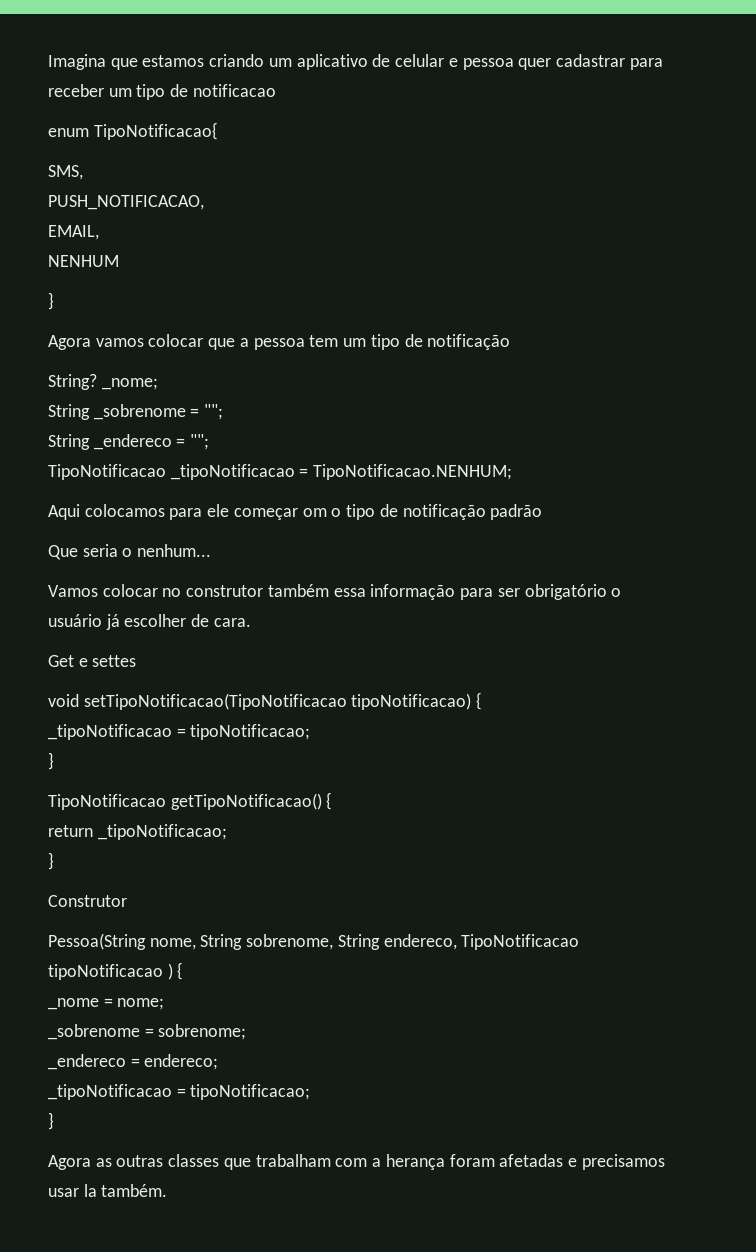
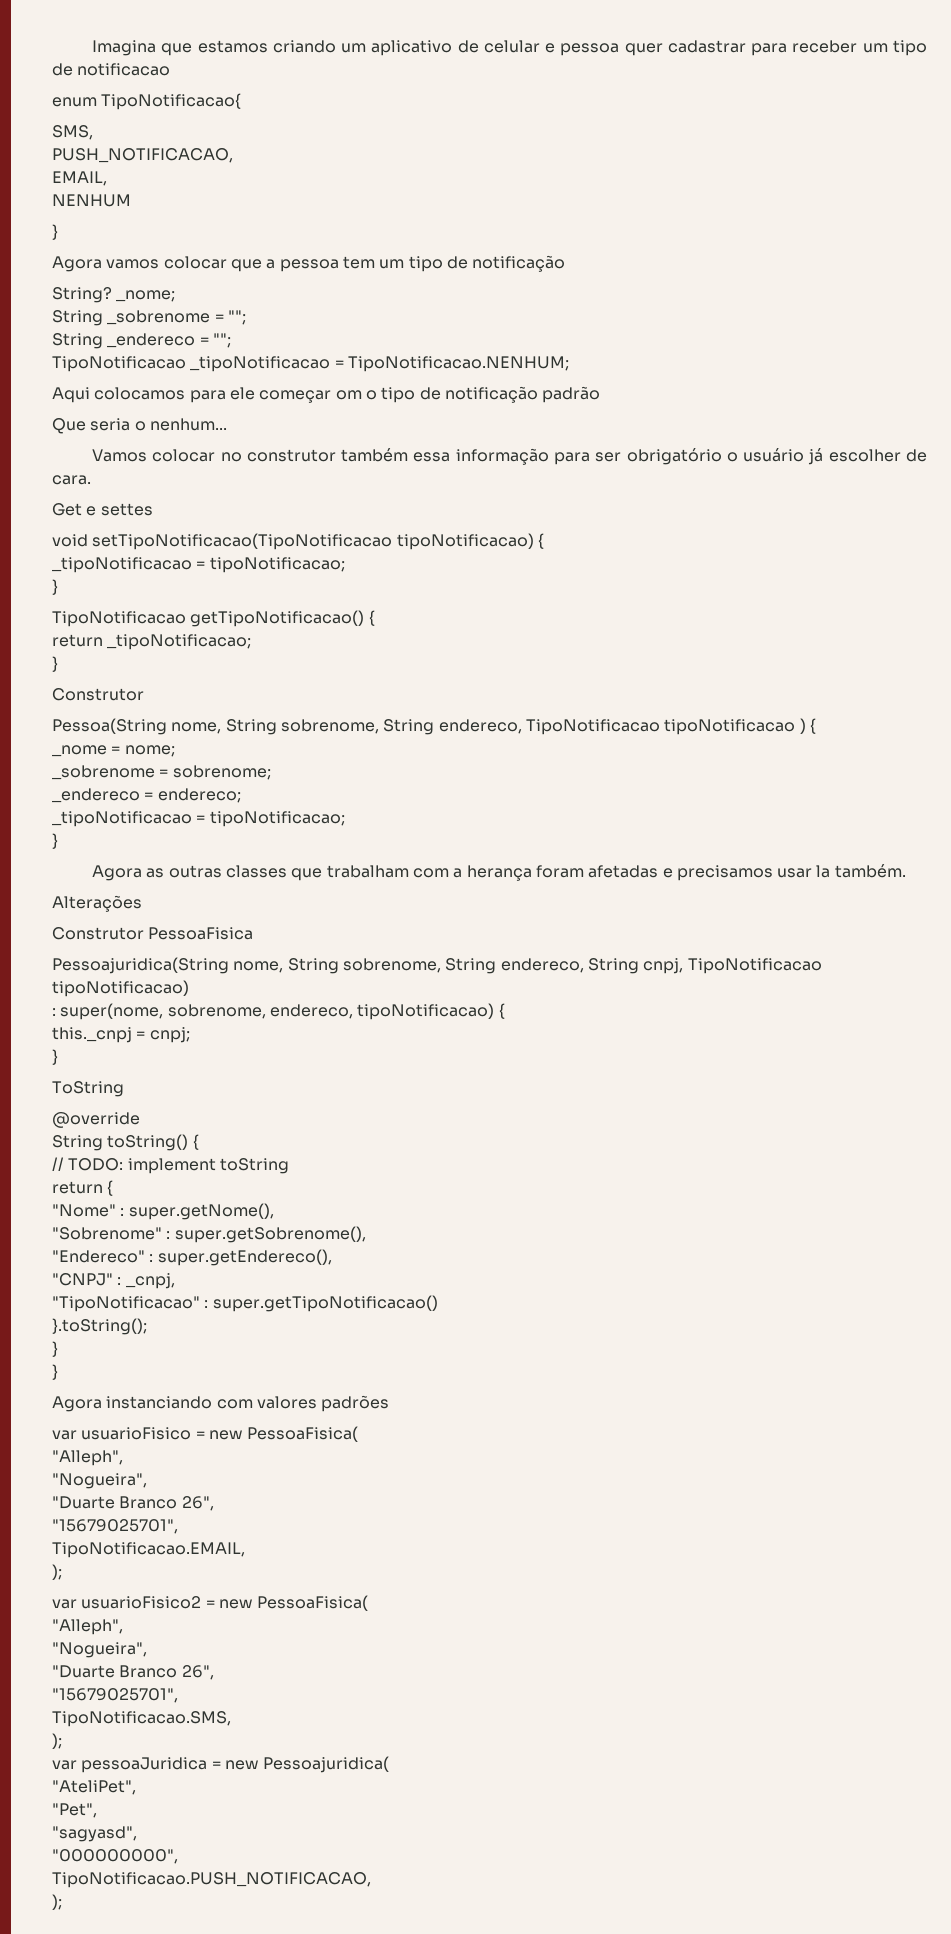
(168, 1190) none -> [52,895,142,912] [52,927,254,940] [52,957,822,974] [52,980,189,997] [52,1003,505,1020] [52,1027,190,1043] [52,1049,58,1065] [52,1081,124,1097] [52,1112,140,1128] [52,1134,199,1151] [52,1157,289,1174] [52,1180,114,1196] [52,1203,274,1220] [52,1226,366,1243] [52,1249,332,1266] [52,1273,175,1289] [52,1295,438,1312] [52,1318,147,1335] [52,1341,58,1357] [52,1364,58,1380] [52,1395,390,1412] [52,1426,359,1442] [52,1450,123,1466] [52,1473,147,1489] [52,1496,214,1511] [52,1519,178,1534] [52,1542,245,1558] [52,1564,62,1580] [52,1595,369,1611] [52,1619,123,1635] [52,1642,147,1658] [52,1665,214,1680] [52,1688,178,1703] [52,1711,231,1727] [52,1733,62,1749] [52,1756,390,1773] [52,1780,136,1795] [52,1803,97,1818] [52,1826,137,1842] [52,1849,178,1864] [52,1872,371,1888] [52,1894,62,1910] // Alterações // Construtor PessoaFisica // Pessoajuridica(String nome, String sobrenome, String endereco, String cnpj, TipoNotificacao tipoNotificacao) // : super(nome, sobrenome, endereco, tipoNotificacao) { // this._cnpj = cnpj; // } // ToString // @override // String toString() { // // TODO: implement toString // return { // "Nome" : super.getNome(), // "Sobrenome" : super.getSobrenome(), // "Endereco" : super.getEndereco(), // "CNPJ" : _cnpj, // "TipoNotificacao" : super.getTipoNotificacao() // }.toString(); // } // } // Agora instanciando com valores padrões // var usuarioFisico = new PessoaFisica( // "Alleph", // "Nogueira", // "Duarte Branco 26", // "15679025701", // TipoNotificacao.EMAIL, // ); // var usuarioFisico2 = new PessoaFisica( // "Alleph", // "Nogueira", // "Duarte Branco 26", // "15679025701", // TipoNotificacao.SMS, // ); // var pessoaJuridica = new Pessoajuridica( // "AteliPet", // "Pet", // "sagyasd", // "000000000", // TipoNotificacao.PUSH_NOTIFICACAO, // );

